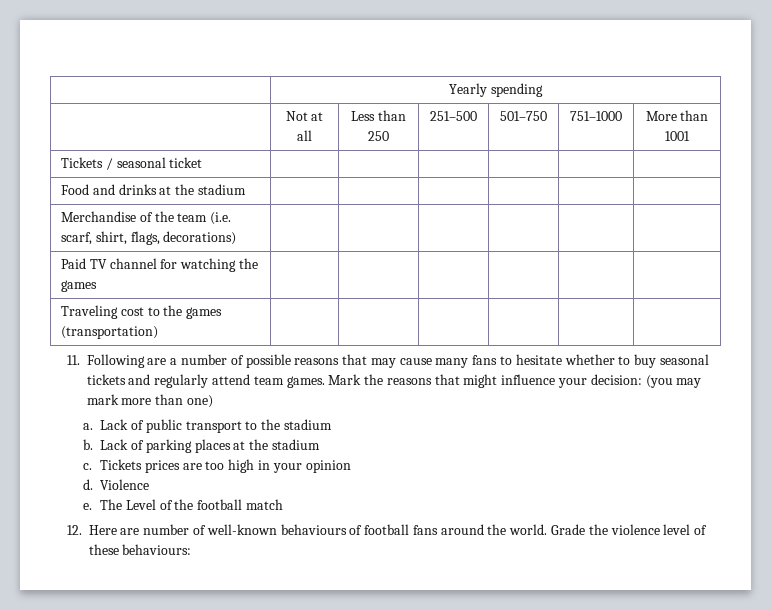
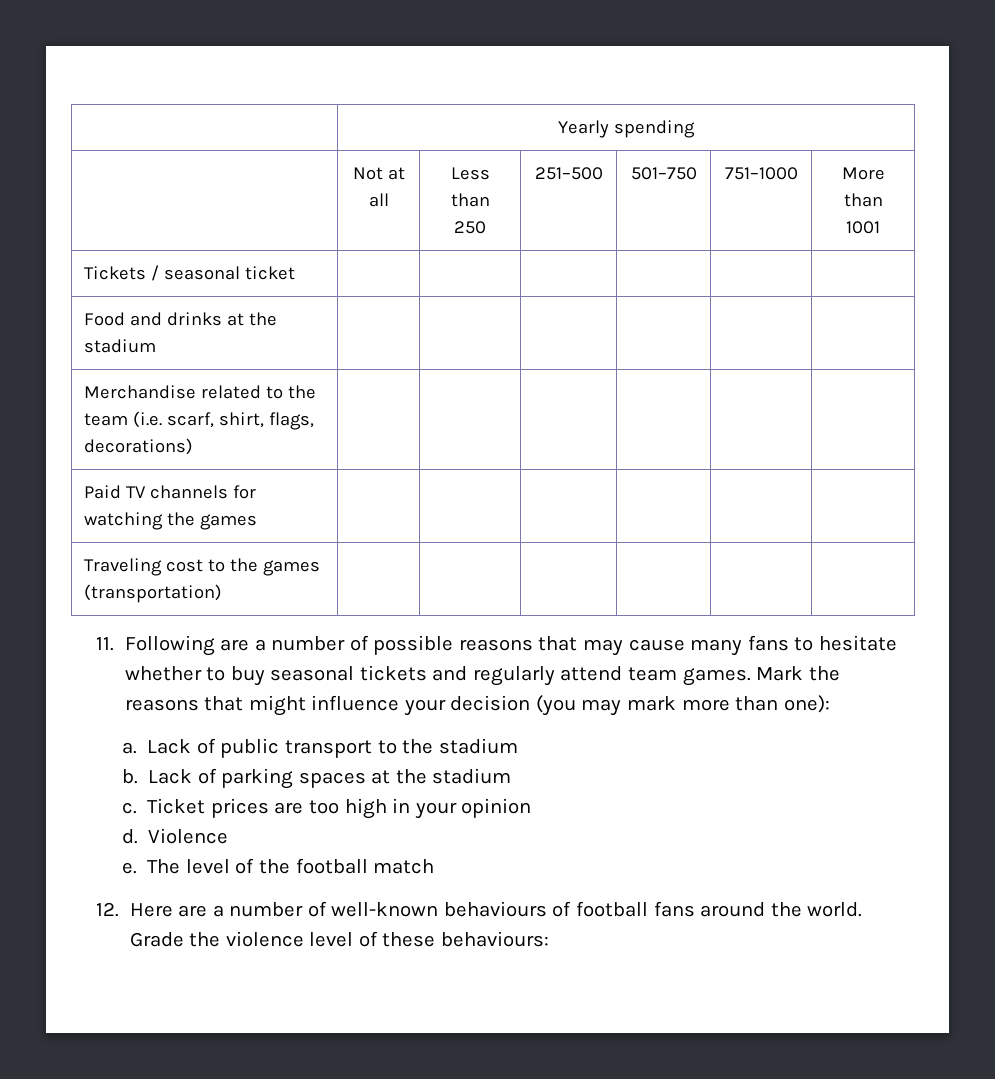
[139,212,153,222] of -> [201,385,284,399] related to
[109,258,157,269] channel -> [150,485,229,499] channels
[590,374,642,385] decision: -> [450,695,531,711] decision
[187,395,214,408] one) -> [783,695,830,713] one):
[194,439,231,453] places -> [298,772,366,788] spaces
[100,459,143,470] Tickets -> [147,798,206,814] Ticket
[125,499,156,510] Level -> [185,859,230,874] level
(140, 531) none -> [212,905,224,917] a

